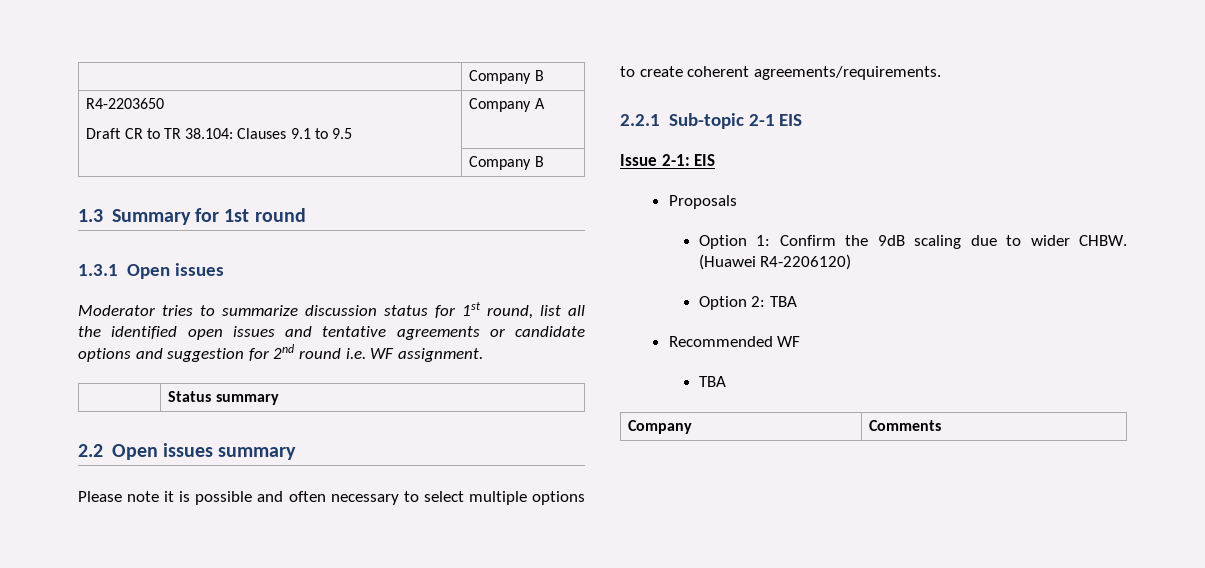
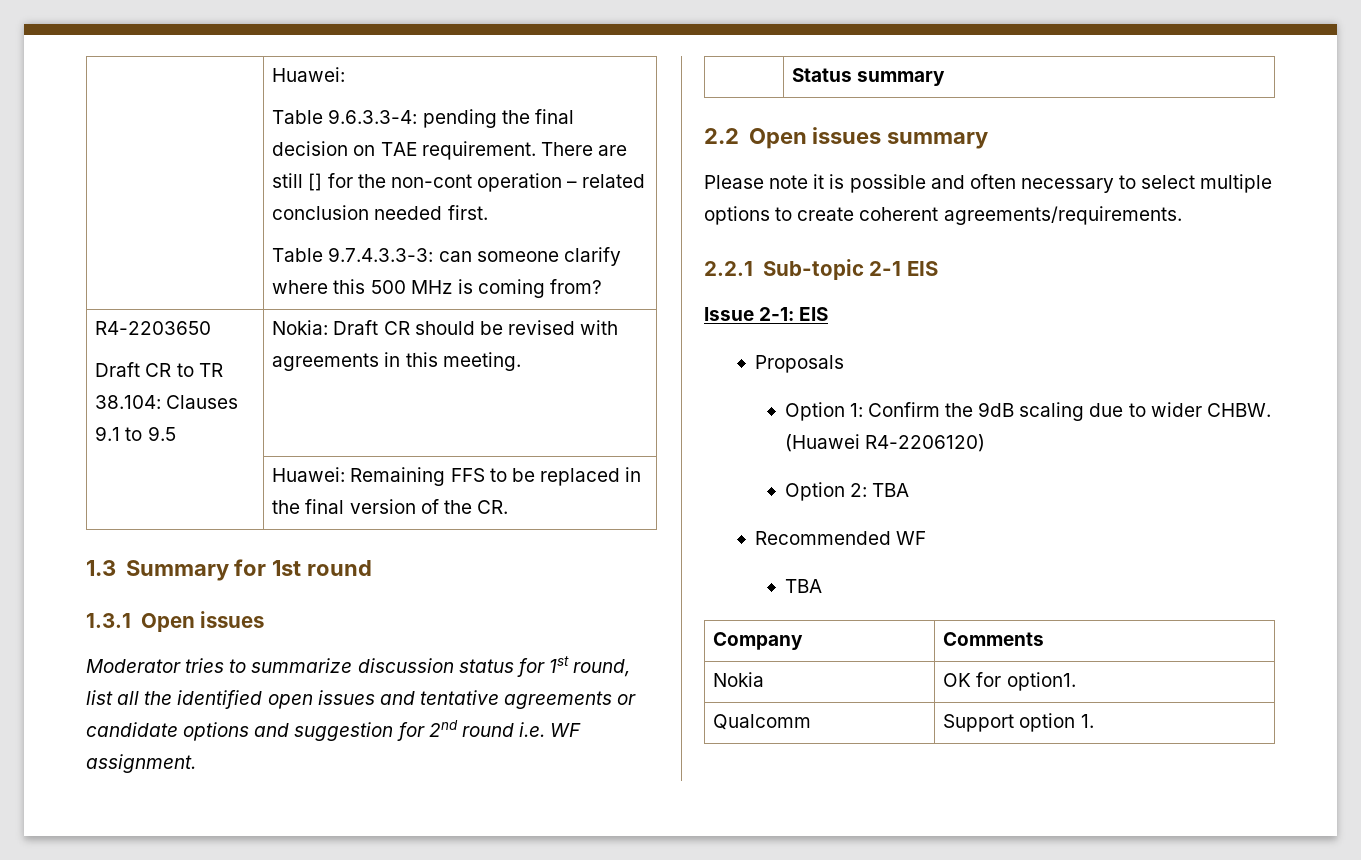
[469,70,544,84] | Company B -> [272,67,346,82] [272,109,574,128] [272,141,627,160] [272,173,646,192] [272,205,488,220] [272,247,621,266] [272,279,603,298] | Huawei: // Table 9.6.3.3-4: pending the final decision on TAE requirement. There are still [] for the non-cont operation – related conclusion needed first. // Table 9.7.4.3.3-3: can someone clarify where this 500 MHz is coming from?
[469,98,545,112] [469,156,544,170] Company A // | Company B -> [272,320,619,335] [272,352,521,371] [272,467,642,486] [272,499,508,514] Nokia: Draft CR should be revised with agreements in this meeting. // | Huawei: Remaining FFS to be replaced in the final version of the CR.
(942, 425) none -> [713,672,765,687] [943,672,1076,691] [713,714,812,730] [943,713,1094,732] // Nokia | OK for option1. // Qualcomm | Support option 1.

